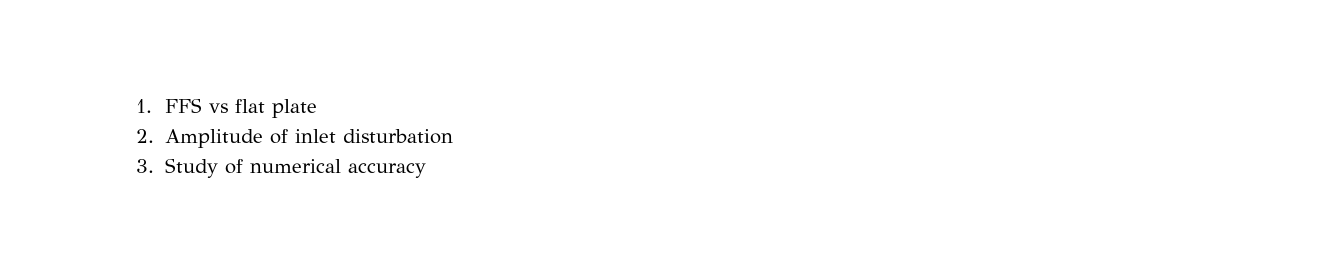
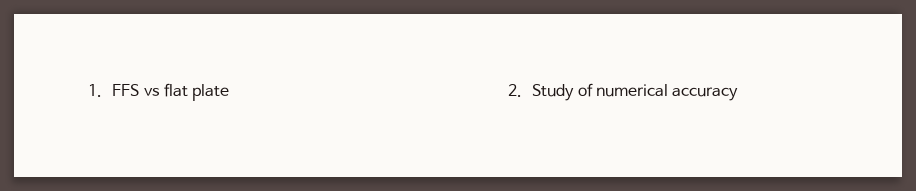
[164,129,453,148] [136,159,155,173] Amplitude of inlet disturbation // 3. -> (522, 90) none

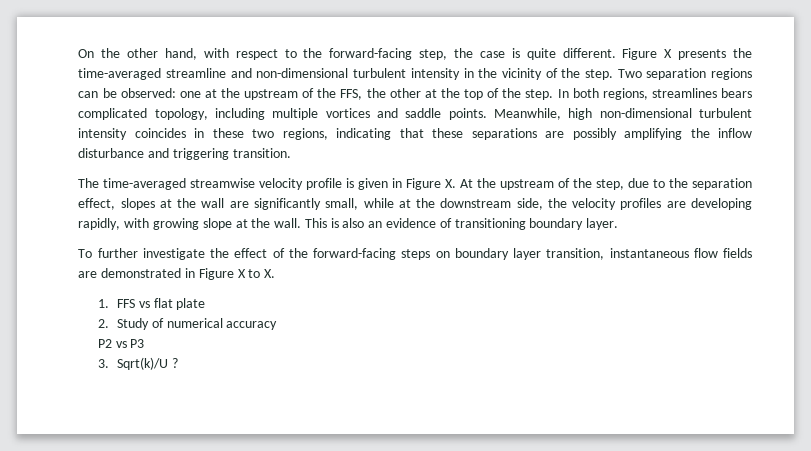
(87, 90) none -> [78,48,752,60] [78,68,752,80] [78,88,752,100] [78,108,752,120] [78,128,752,140] [78,148,291,160] [78,178,752,190] [78,198,753,210] [78,218,619,230] [78,248,752,260] [78,268,276,280] On the other hand, with respect to the forward-facing step, the case is quite different. Figure X presents the time-averaged streamline and non-dimensional turbulent intensity in the vicinity of the step. Two separation regions can be observed: one at the upstream of the FFS, the other at the top of the step. In both regions, streamlines bears complicated topology, including multiple vortices and saddle points. Meanwhile, high non-dimensional turbulent intensity coincides in these two regions, indicating that these separations are possibly amplifying the inflow disturbance and triggering transition. // The time-averaged streamwise velocity profile is given in Figure X. At the upstream of the step, due to the separation effect, slopes at the wall are significantly small, while at the downstream side, the velocity profiles are developing rapidly, with growing slope at the wall. This is also an evidence of transitioning boundary layer. // To further investigate the effect of the forward-facing steps on boundary layer transition, instantaneous flow fields are demonstrated in Figure X to X. //
(739, 94) none -> [97,339,145,348] [97,357,178,370] // P2 vs P3 // 3. Sqrt(k)/U ?

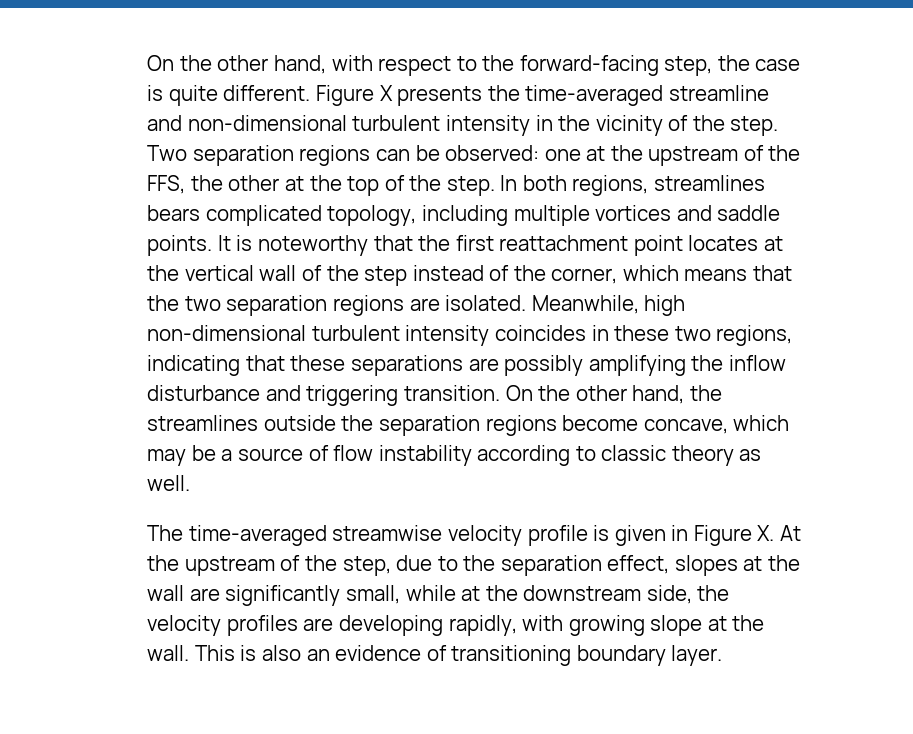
(487, 114) none -> [217,235,783,256] [147,265,792,286] [147,295,527,316] It is noteworthy that the first reattachment point locates at the vertical wall of the step instead of the corner, which means that the two separation regions are isolated.
(291, 153) none -> [505,385,722,404] [147,415,790,436] [147,445,762,466] [147,475,191,491] On the other hand, the streamlines outside the separation regions become concave, which may be a source of flow instability according to classic theory as well.
[78,248,752,260] [78,268,276,280] [97,298,206,310] [97,318,278,330] [97,339,145,348] [97,357,178,370] // To further investigate the effect of the forward-facing steps on boundary layer transition, instantaneous flow fields are demonstrated in Figure X to X. // 1. FFS vs flat plate // 2. Study of numerical accuracy // P2 vs P3 // 3. Sqrt(k)/U ? -> (723, 655) none

